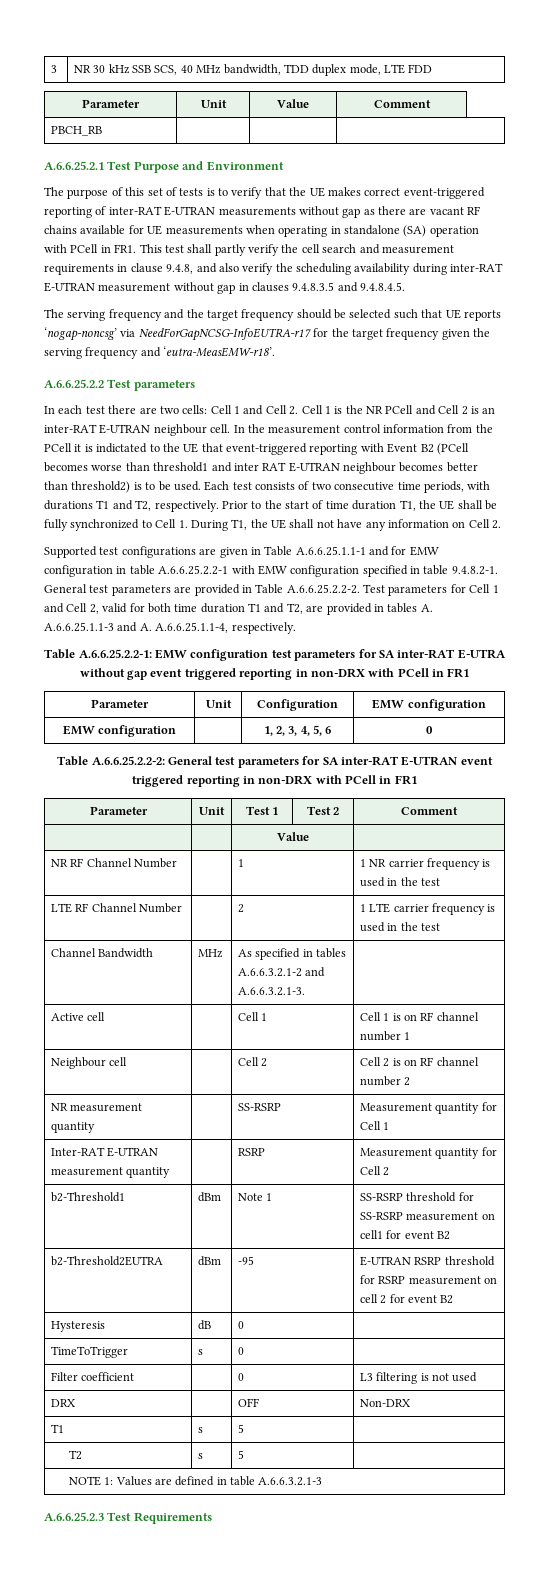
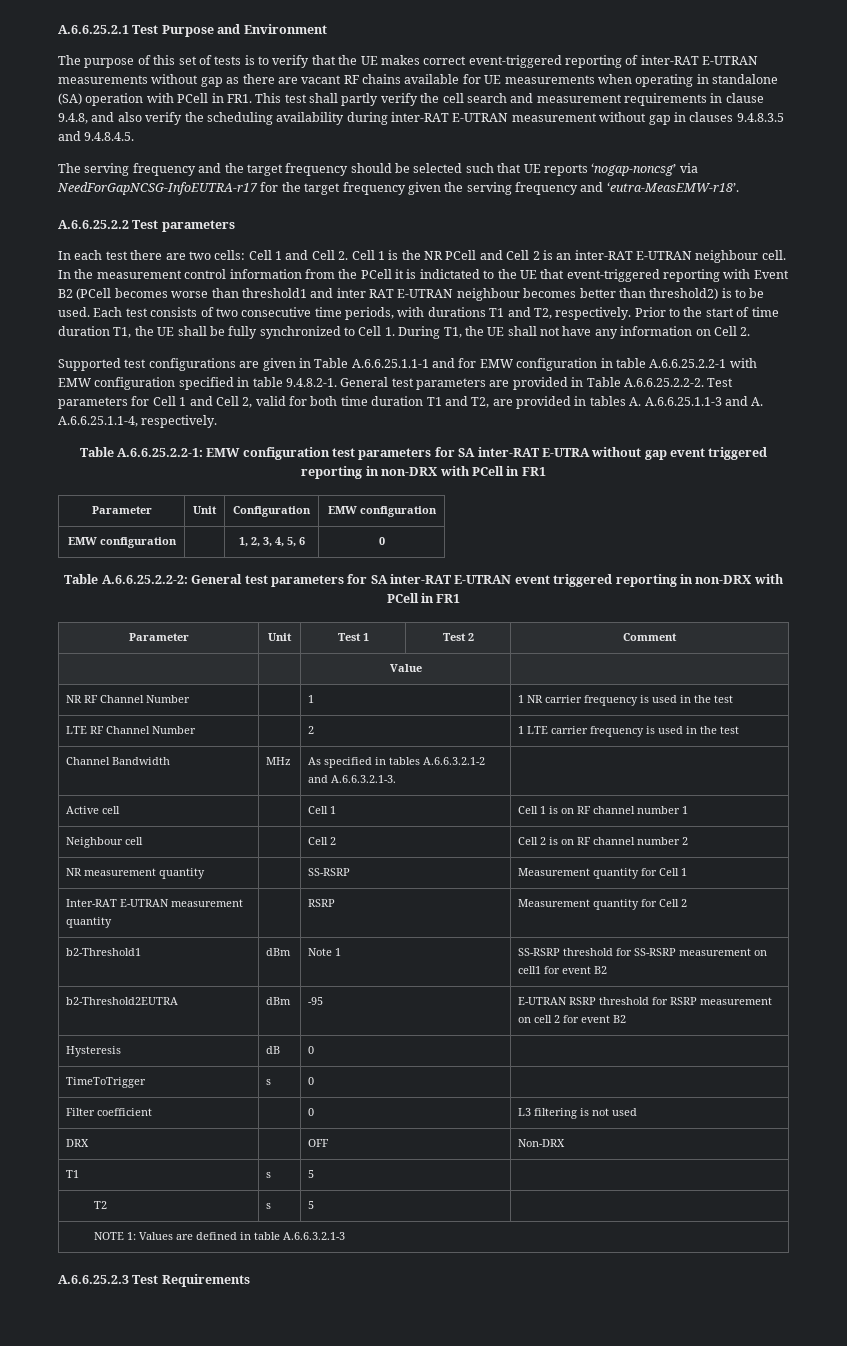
[50,65,57,73] [73,64,433,76] [82,99,140,108] [200,100,227,108] [277,99,309,108] [373,100,431,108] [50,126,102,136] 3 | NR 30 kHz SSB SCS, 40 MHz bandwidth, TDD duplex mode, LTE FDD // Parameter | Unit | Value | Comment // PBCH_RB | | | // -> (58, 29) none

